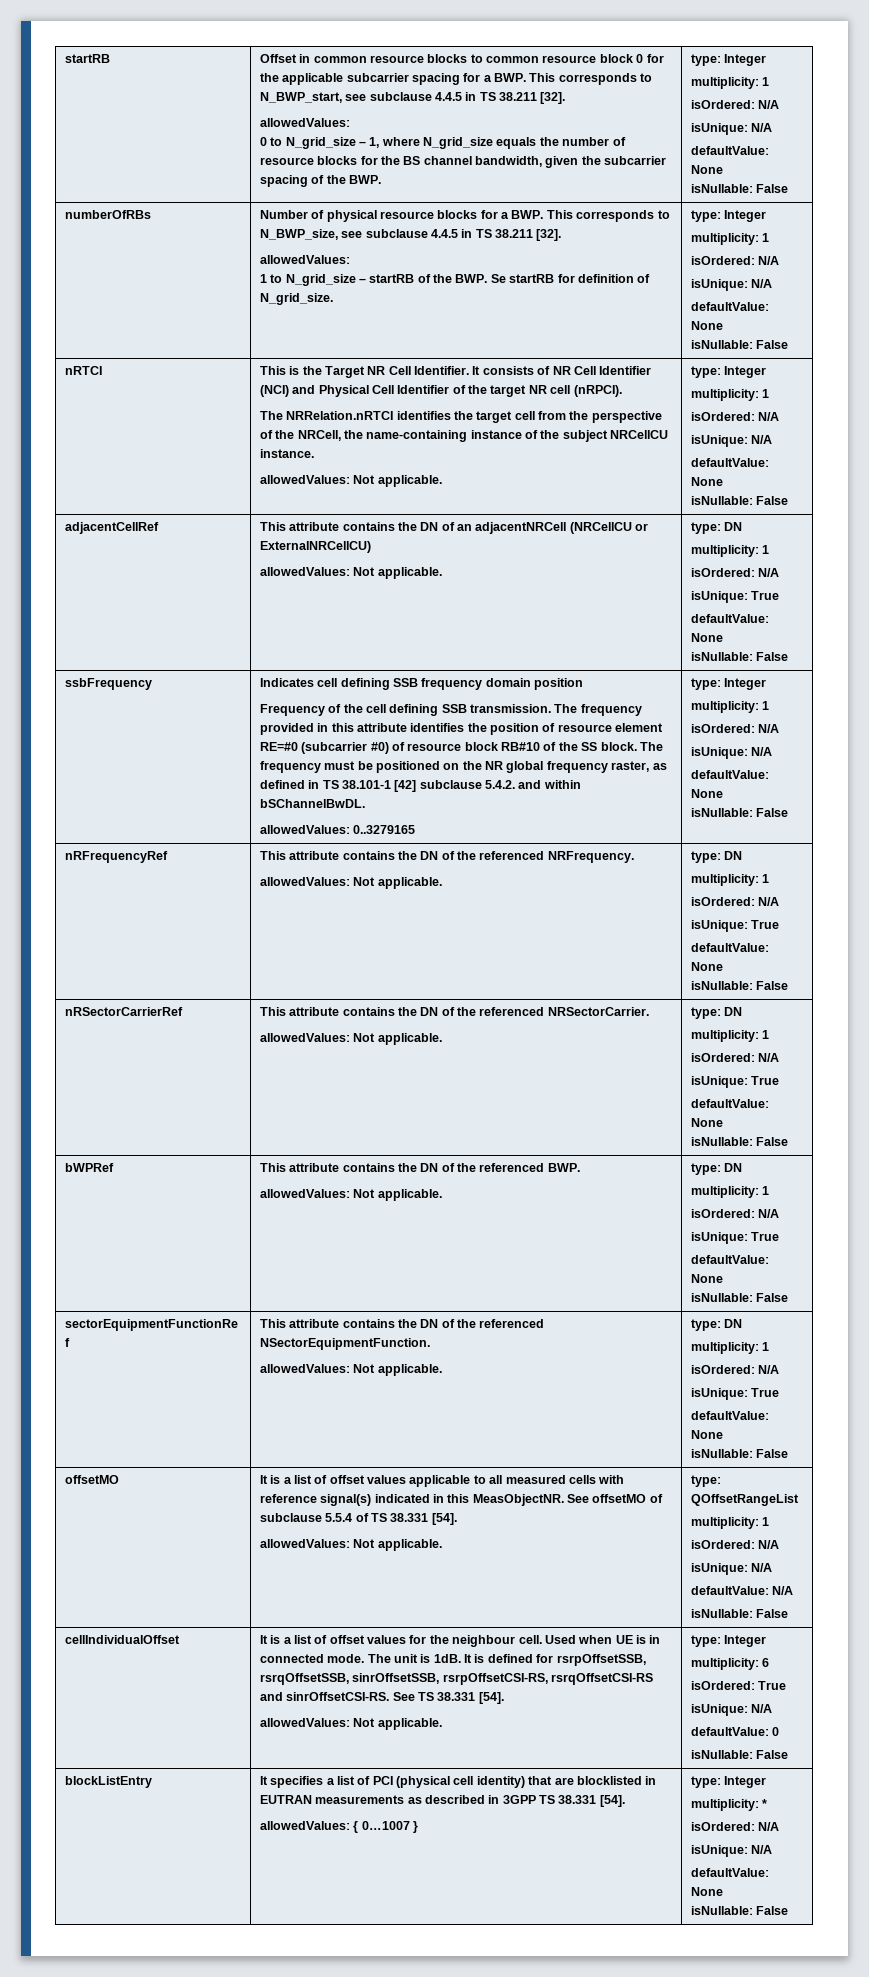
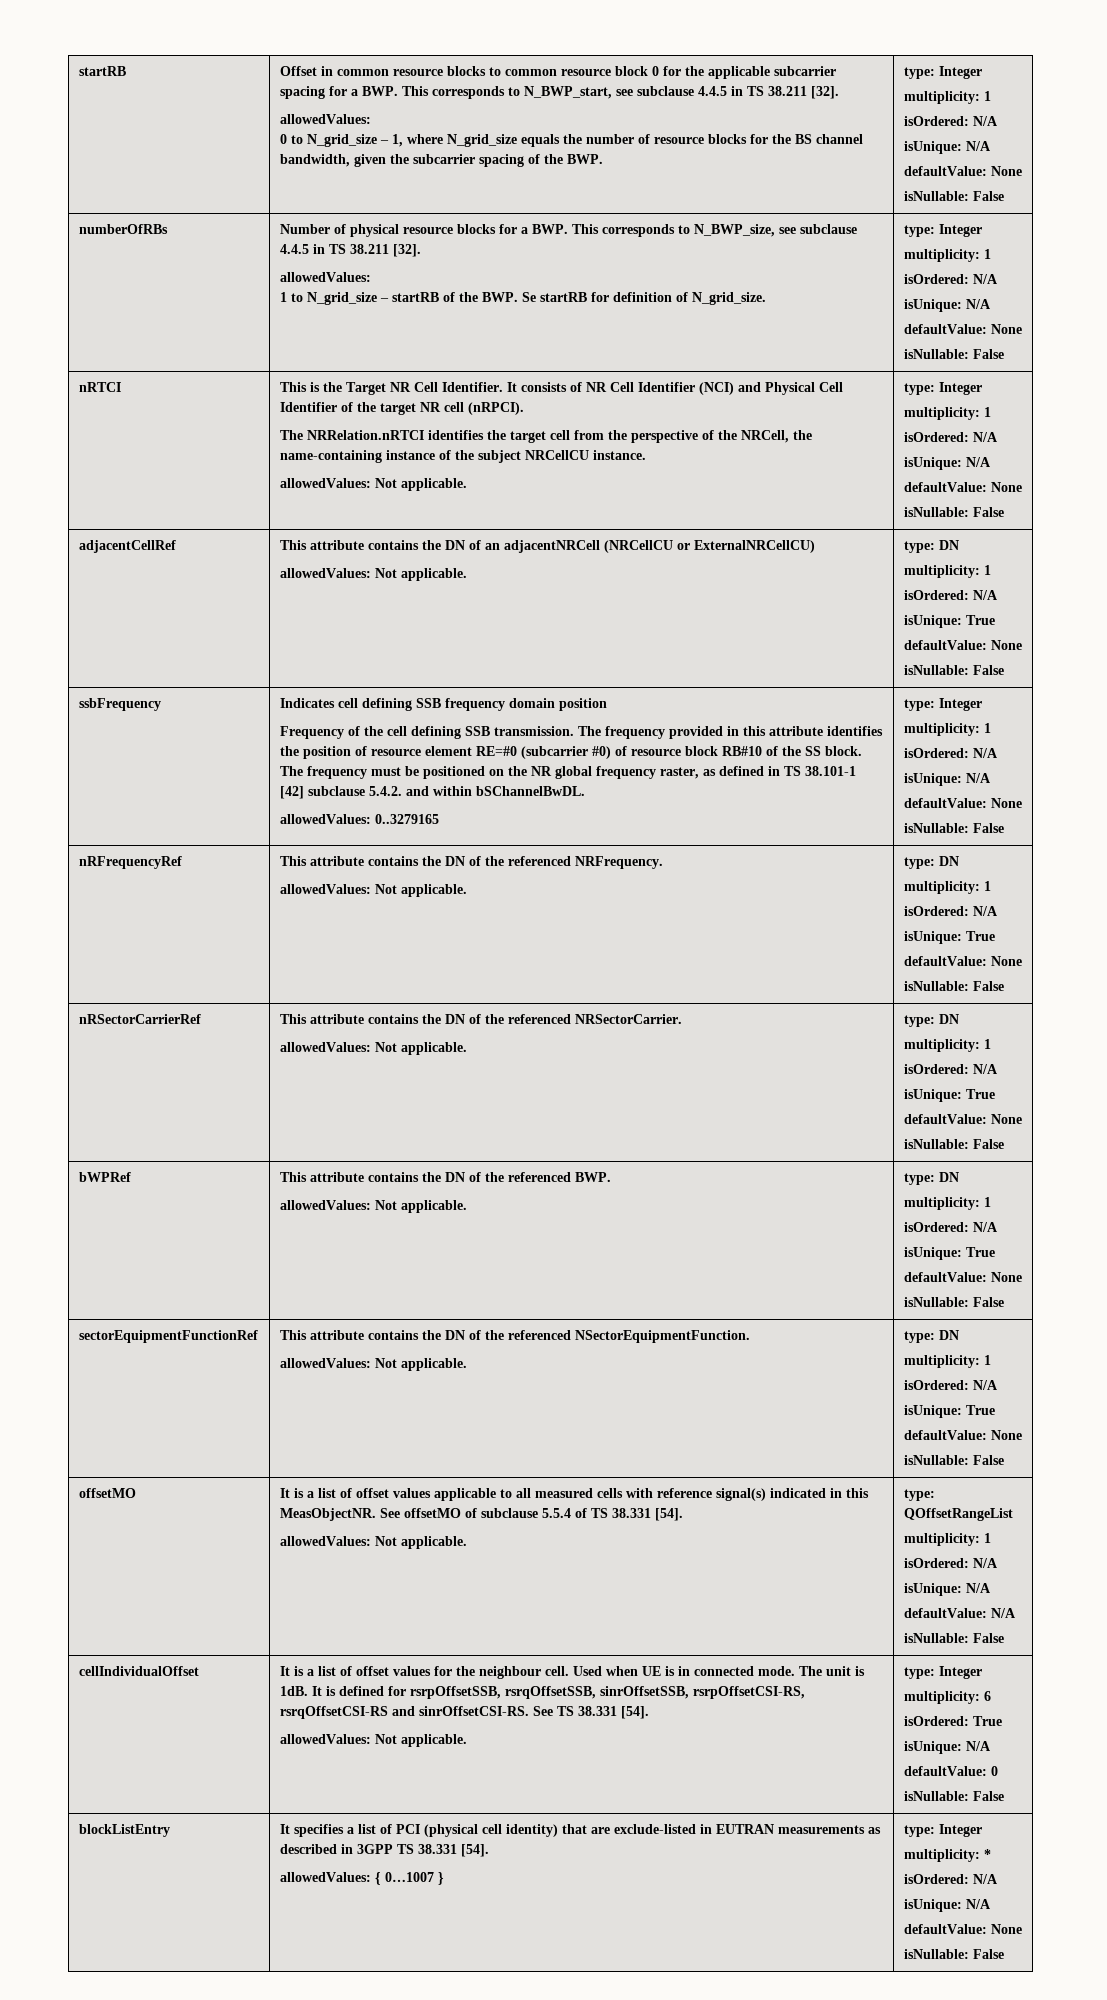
[576,1776,642,1785] blocklisted -> [613,1824,696,1834] exclude-listed

